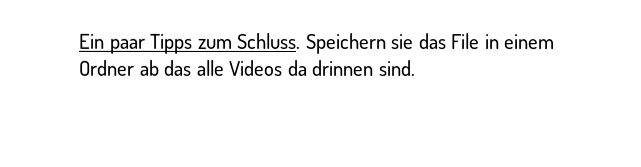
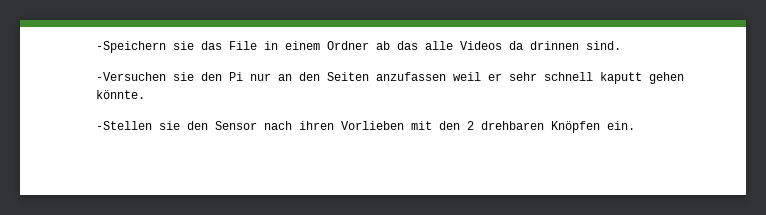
[79,32,387,55] Ein paar Tipps zum Schluss. Speichern -> [95,41,166,53] -Speichern
(416, 68) none -> [95,72,684,84] [95,90,145,99] [95,121,635,133] // -Versuchen sie den Pi nur an den Seiten anzufassen weil er sehr schnell kaputt gehen könnte. // -Stellen sie den Sensor nach ihren Vorlieben mit den 2 drehbaren Knöpfen ein.

